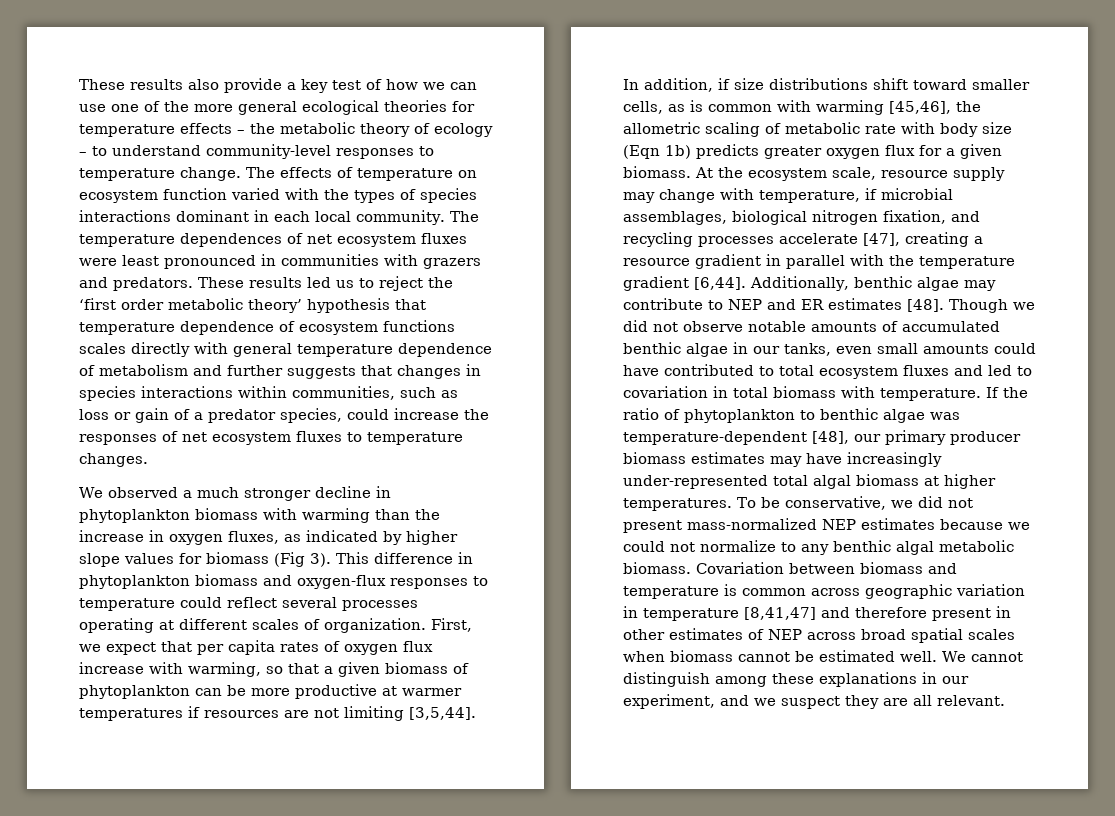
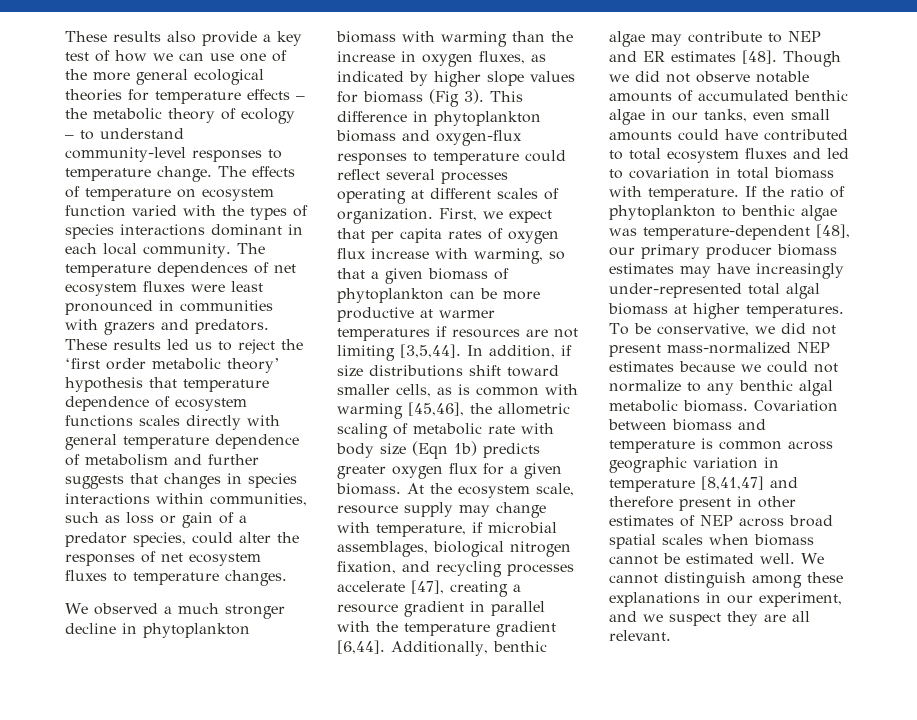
[394,408,459,420] increase -> [239,532,271,543] alter

